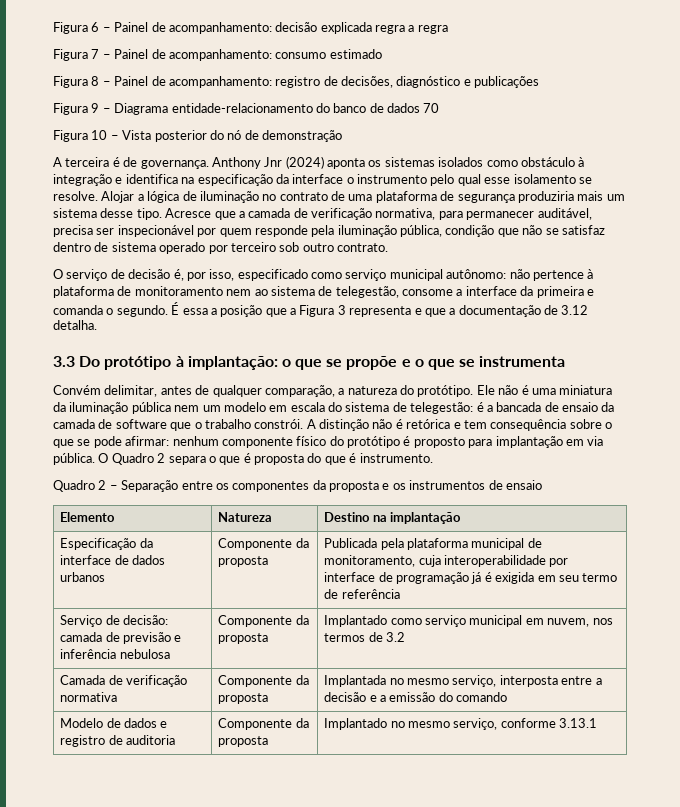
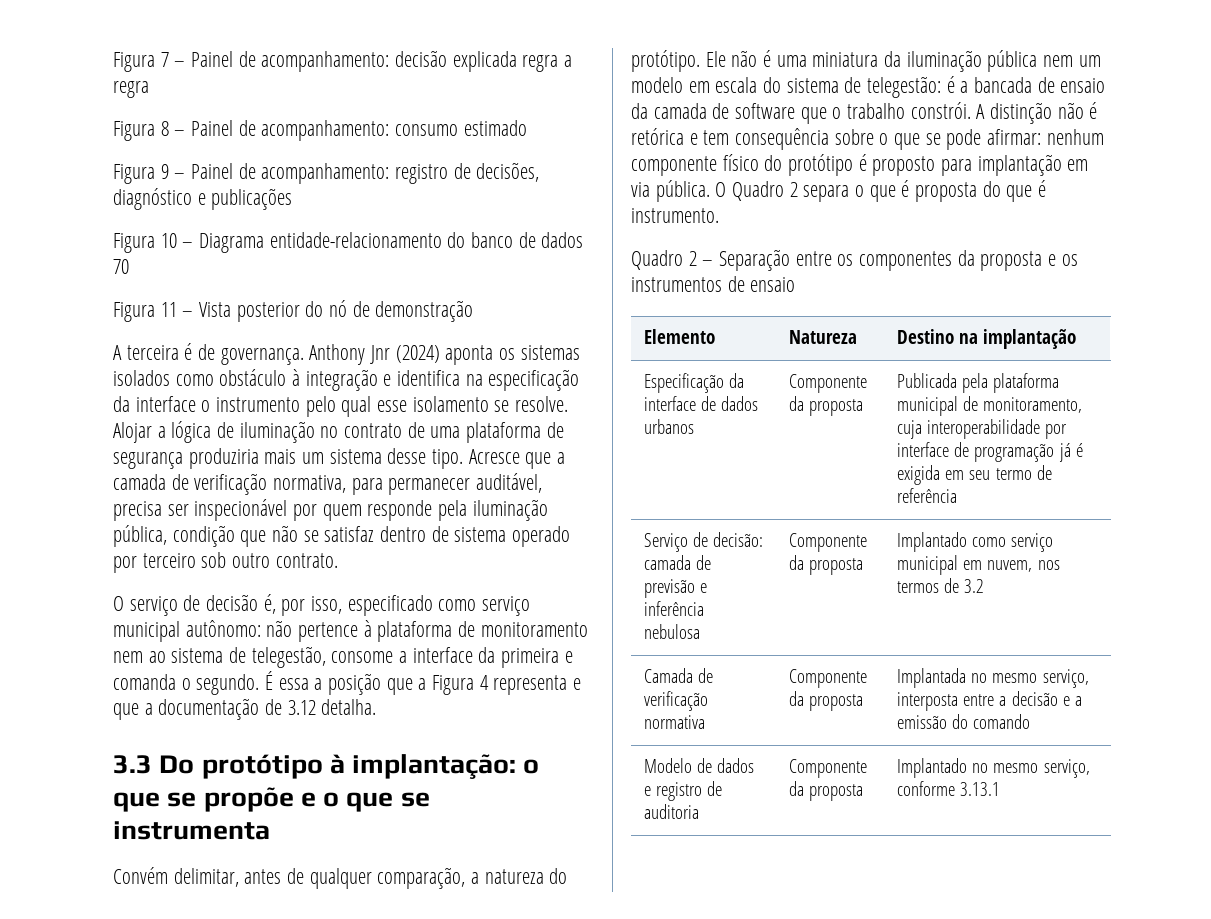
[53,22,100,34] Figura 6 -> [113,52,169,72] Figura 7
[91,49,100,59] 7 -> [160,121,169,136] 8
[91,76,100,86] 8 -> [160,164,169,179] 9
[91,103,100,113] 9 -> [160,233,177,248] 10
[91,130,108,140] 10 -> [160,302,177,317] 11
[337,305,346,315] 3 -> [479,675,489,690] 4

